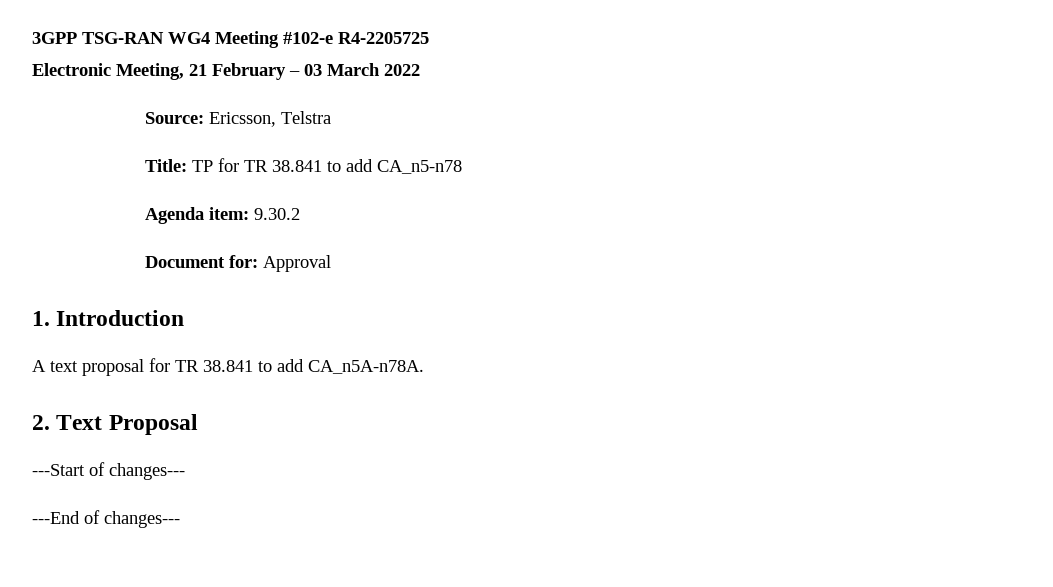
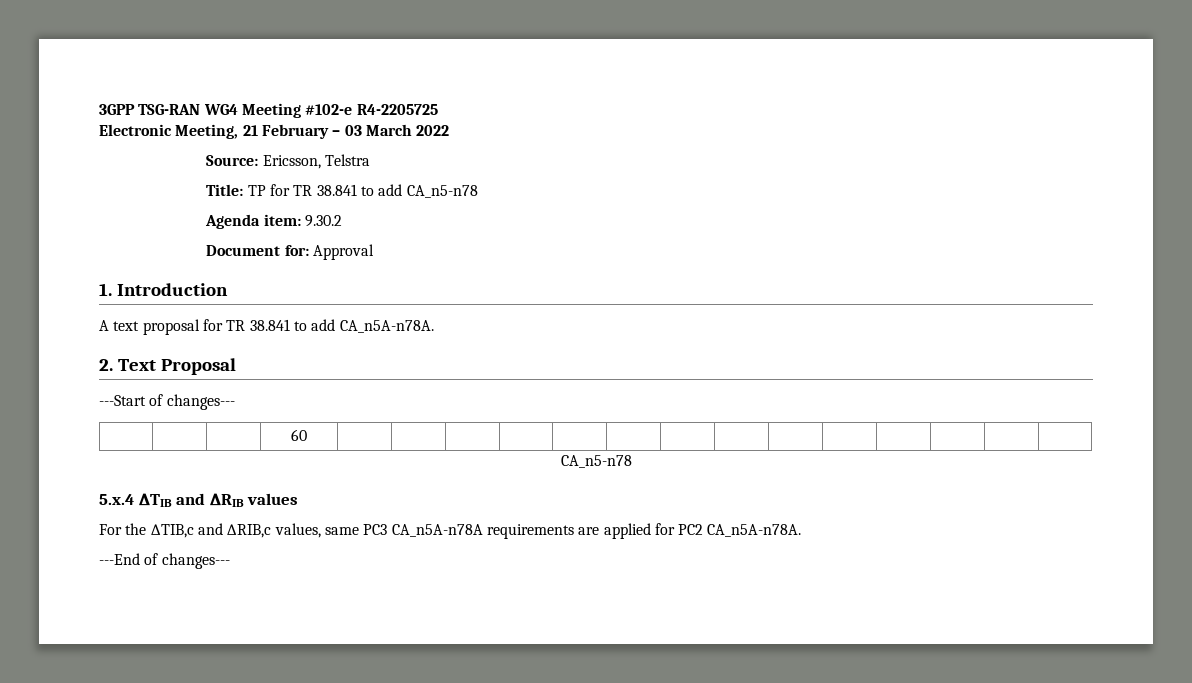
(185, 471) none -> [291,429,307,441] [560,455,632,468] [99,493,299,507] [99,523,802,539] // | | | 60 | | | | | | | | | | | | | | // CA_n5-n78 // 5.x.4 ∆TIB and ∆RIB values // For the ∆TIB,c and ∆RIB,c values, same PC3 CA_n5A-n78A requirements are applied for PC2 CA_n5A-n78A.

